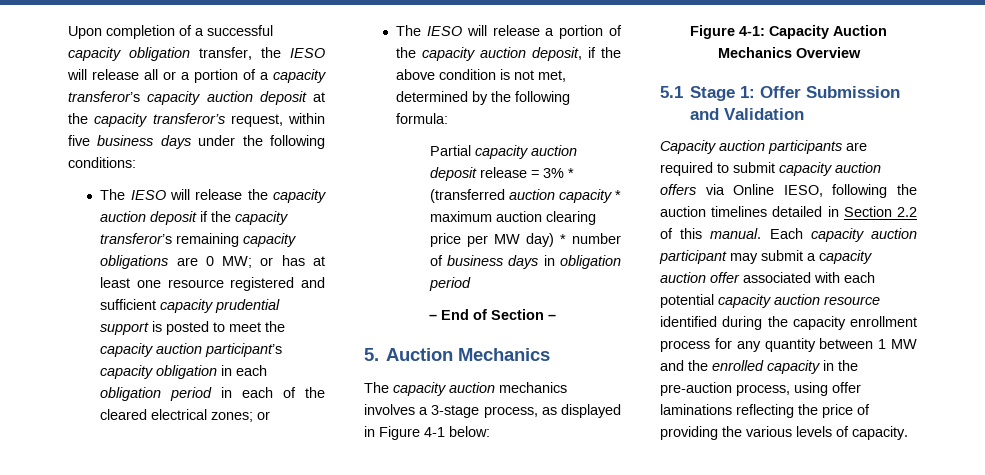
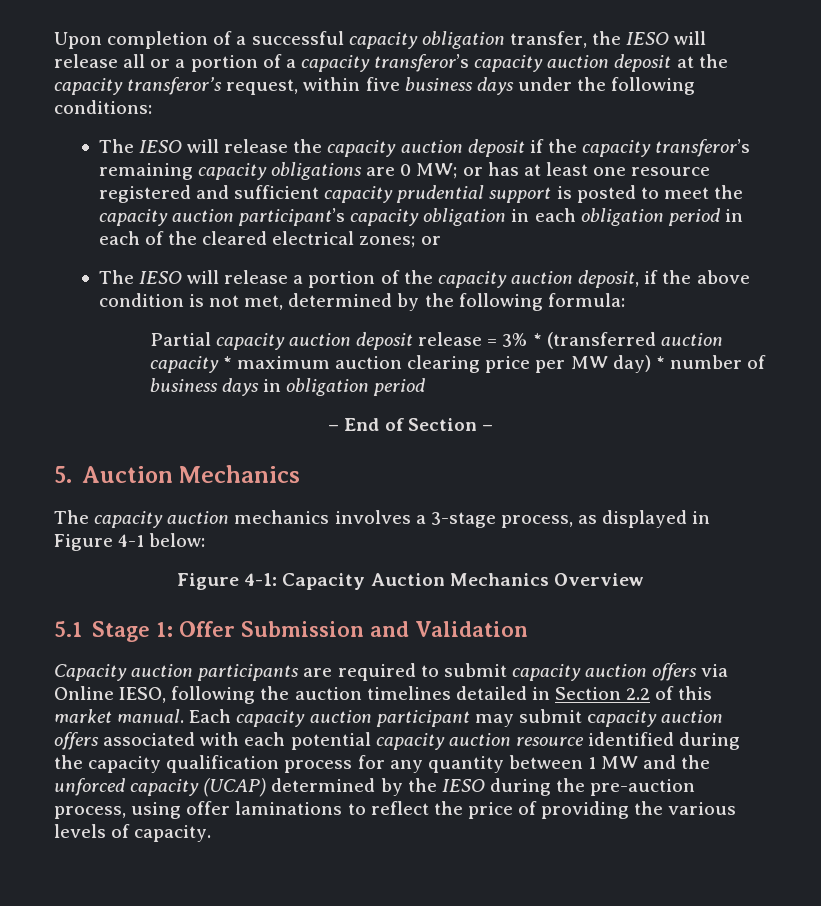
(703, 233) none -> [54,709,112,723] market
[807,250,872,264] [660,272,740,283] a capacity auction offer -> [587,710,724,727] [54,732,99,750] capacity auction offers
[850,316,917,327] enrollment -> [166,755,280,773] qualification
[712,360,834,374] enrolled capacity in -> [54,778,551,797] unforced capacity (UCAP) determined by the IESO during
[736,404,794,418] reflecting -> [347,801,429,815] to reflect

